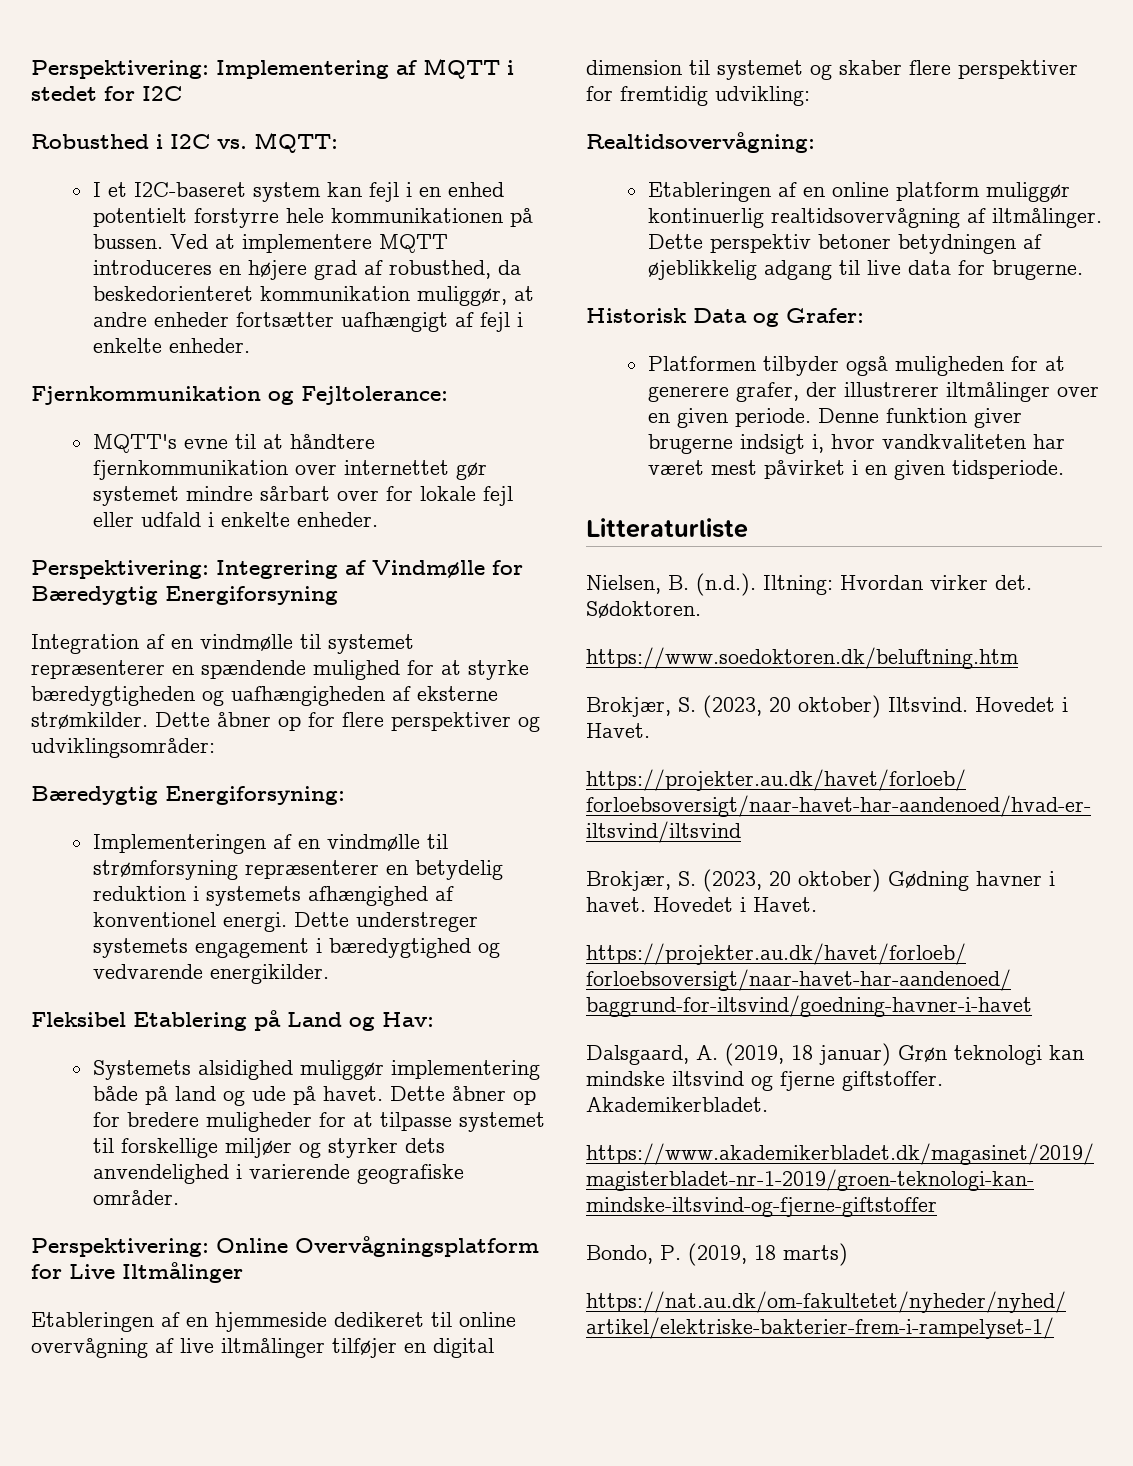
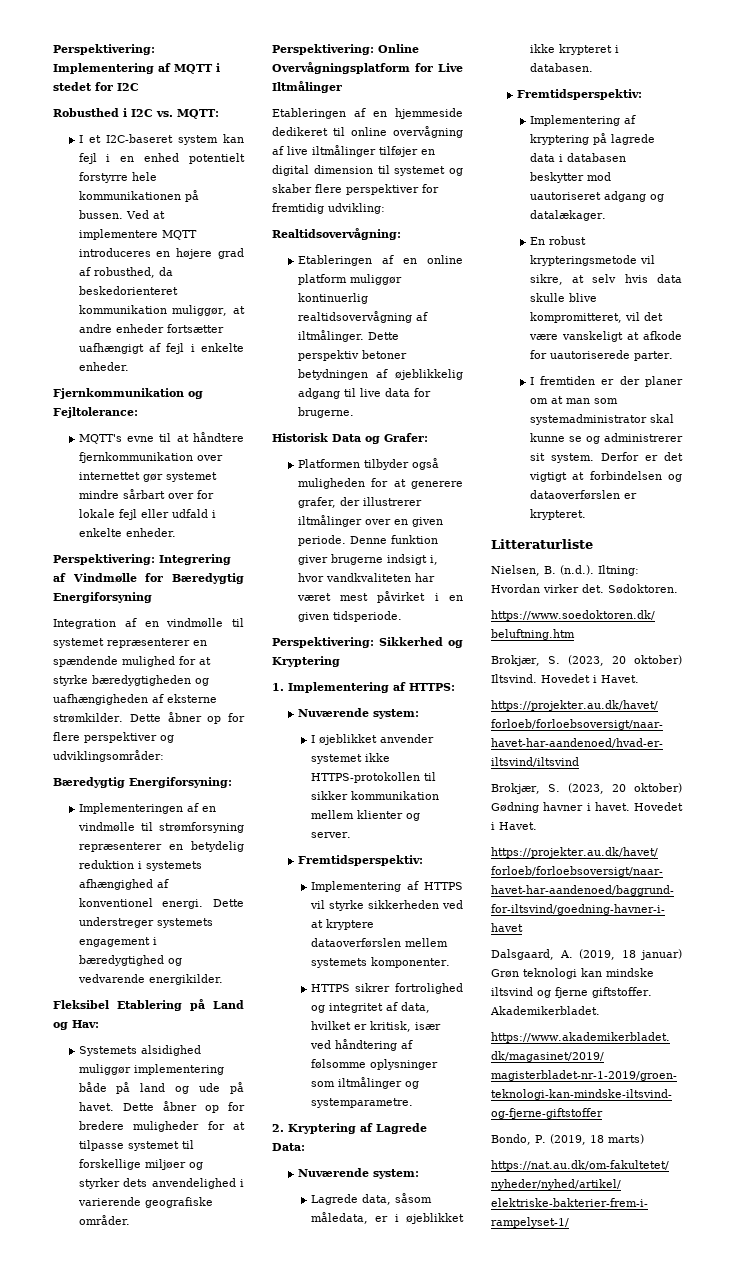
(1064, 469) none -> [272,637,463,648] [272,656,340,667] [272,682,455,693] [297,708,419,719] [310,734,434,745] [310,753,390,764] [310,772,436,783] [310,791,439,800] [310,810,420,821] [310,832,351,838] [297,855,423,866] [310,881,463,892] [309,900,463,911] [310,919,374,930] [310,938,448,948] [310,957,450,968] [310,983,463,994] [310,1002,430,1013] [310,1021,441,1032] [309,1039,413,1051] [310,1059,438,1070] [310,1077,419,1089] [310,1098,413,1108] [272,1123,427,1134] [272,1143,305,1151] [297,1168,419,1179] [310,1193,432,1205] [310,1212,464,1224] [529,44,619,55] [529,63,593,72] [516,89,642,100] [529,115,636,126] [529,133,655,145] [529,153,626,162] [529,172,611,183] [529,191,664,202] [529,210,606,221] [529,236,586,245] [529,255,655,266] [529,274,682,285] [529,293,597,302] [529,312,663,323] [528,331,682,342] [529,350,673,361] [529,376,683,387] [529,396,618,404] [529,414,674,425] [529,433,683,444] [529,452,683,463] [528,471,682,482] [529,490,637,500] [529,509,586,520] // Perspektivering: Sikkerhed og Kryptering // 1. Implementering af HTTPS: // Nuværende system: // I øjeblikket anvender systemet ikke HTTPS-protokollen til sikker kommunikation mellem klienter og server. // Fremtidsperspektiv: // Implementering af HTTPS vil styrke sikkerheden ved at kryptere dataoverførslen mellem systemets komponenter. // HTTPS sikrer fortrolighed og integritet af data, hvilket er kritisk, især ved håndtering af følsomme oplysninger som iltmålinger og systemparametre. // 2. Kryptering af Lagrede Data: // Nuværende system: // Lagrede data, såsom måledata, er i øjeblikket ikke krypteret i databasen. // Fremtidsperspektiv: // Implementering af kryptering på lagrede data i databasen beskytter mod uautoriseret adgang og datalækager. // En robust krypteringsmetode vil sikre, at selv hvis data skulle blive kompromitteret, vil det være vanskeligt at afkode for uautoriserede parter. // I fremtiden er der planer om at man som systemadministrator skal kunne se og administrerer sit system. Derfor er det vigtigt at forbindelsen og dataoverførslen er krypteret.

